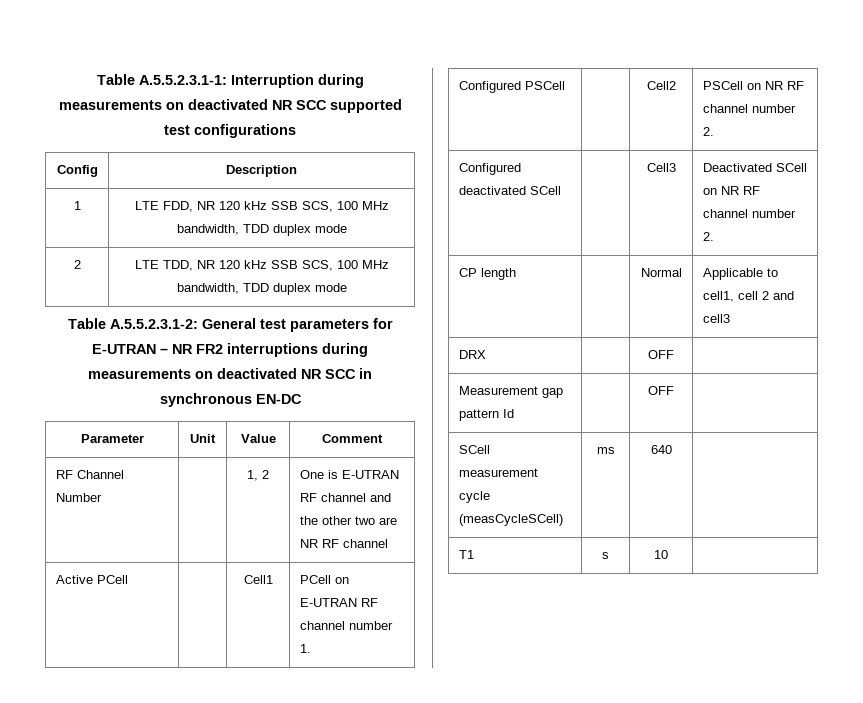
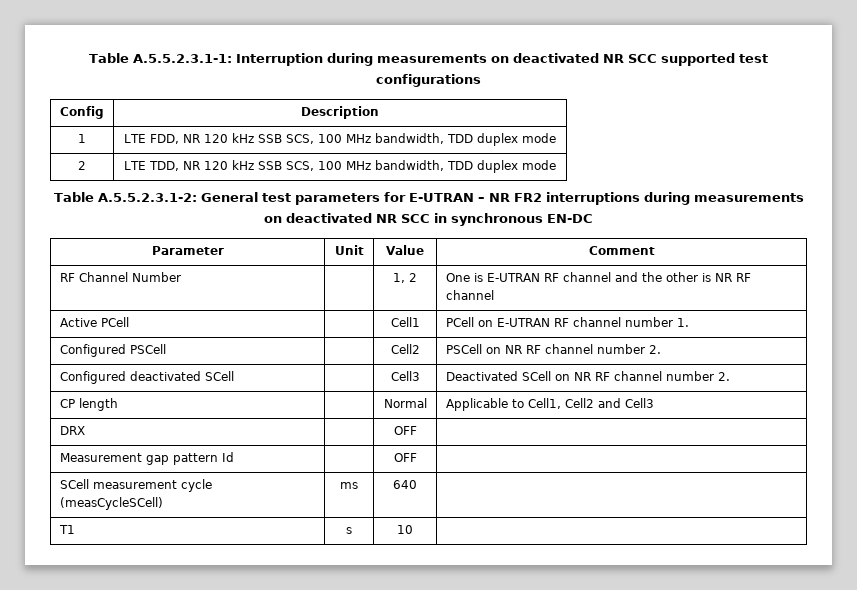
[354,516,397,525] two are -> [701,273,711,282] is
[702,291,794,302] [702,314,730,323] cell1, cell 2 and cell3 -> [527,398,654,409] Cell1, Cell2 and Cell3

